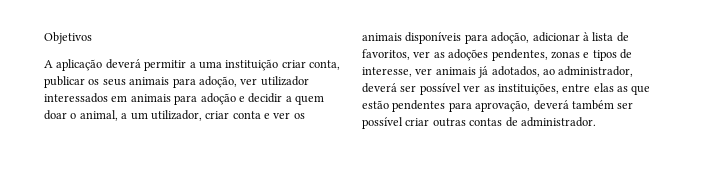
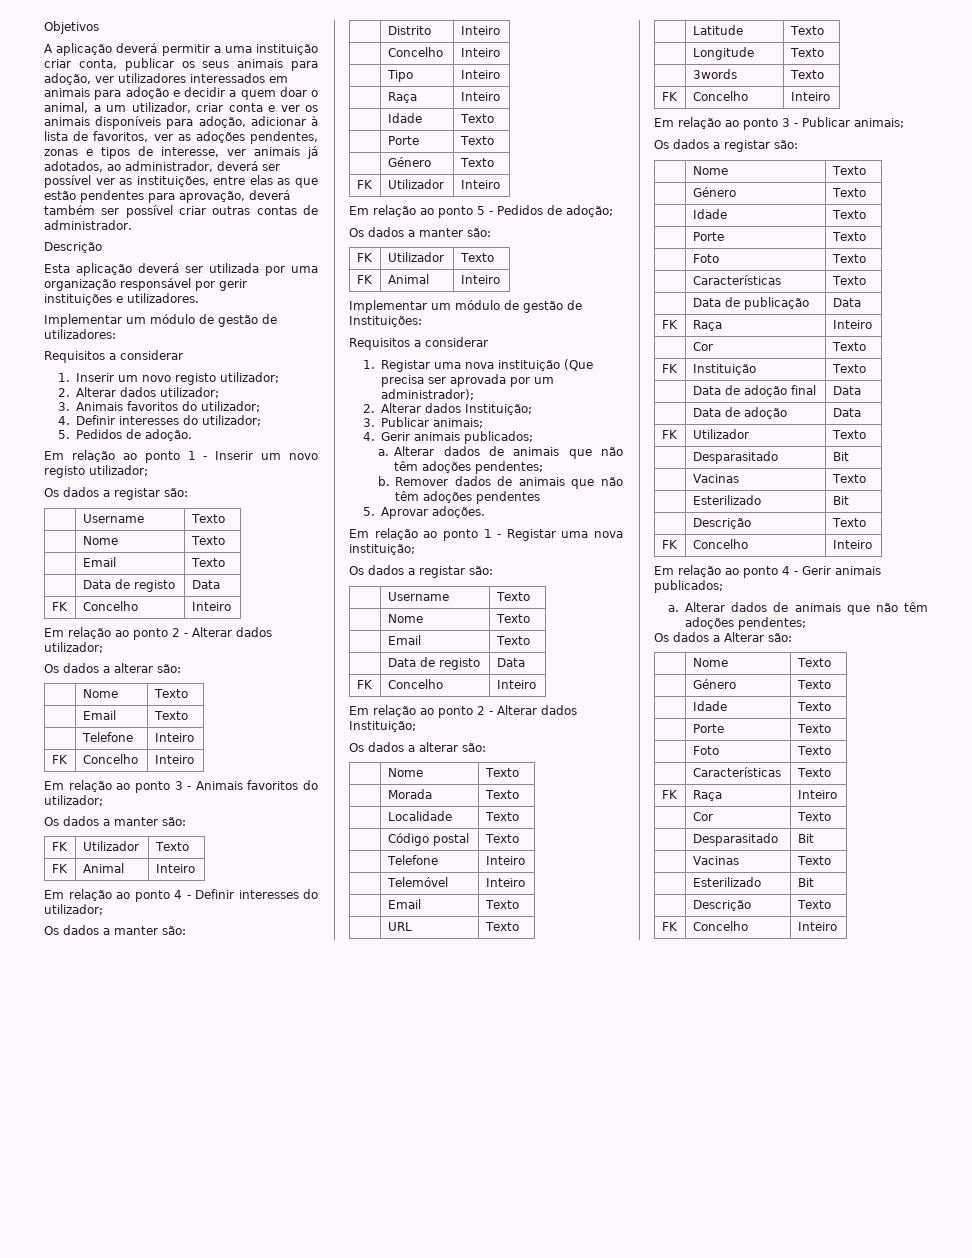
[260,76,309,86] utilizador -> [118,73,186,83] utilizadores
(596, 122) none -> [44,242,102,253] [44,263,318,276] [44,278,247,291] [44,293,199,305] [44,314,277,327] [44,329,116,339] [44,350,183,363] [58,372,280,385] [58,387,220,398] [58,401,261,412] [58,415,262,426] [58,429,193,441] [44,450,318,463] [44,465,148,478] [44,487,188,500] [82,514,144,523] [190,514,225,523] [82,536,118,545] [190,536,225,545] [82,557,116,567] [190,558,225,567] [82,579,175,592] [191,580,220,589] [51,602,68,611] [82,601,138,611] [191,602,231,611] [44,627,272,640] [44,642,103,653] [44,663,181,673] [82,689,118,698] [153,689,188,698] [82,710,116,720] [153,711,188,720] [81,732,133,742] [154,733,194,742] [51,755,68,764] [82,754,138,764] [154,755,194,764] [44,780,318,793] [44,795,103,806] [44,816,186,826] [51,842,68,851] [82,841,139,851] [154,842,189,851] [51,864,68,873] [82,863,124,873] [155,864,195,873] [44,889,318,902] [44,904,103,915] [44,925,186,935] [387,26,431,35] [460,26,500,35] [387,47,443,57] [460,48,500,57] [386,70,413,82] [460,70,500,79] [387,92,417,103] [460,92,500,101] [387,113,422,123] [459,114,494,123] [387,136,419,145] [459,136,494,145] [387,157,431,167] [459,158,494,167] [356,180,373,189] [387,179,444,189] [460,180,500,189] [349,205,613,218] [349,227,491,237] [356,253,373,262] [387,252,444,262] [459,253,494,262] [356,275,373,284] [387,274,429,284] [460,275,500,284] [349,300,582,313] [349,316,422,327] [349,337,488,350] [363,359,594,372] [381,374,555,387] [381,389,475,400] [363,403,533,415] [363,417,484,428] [363,431,534,444] [377,446,623,459] [394,461,544,474] [377,476,623,489] [395,491,541,504] [363,506,486,519] [349,528,623,541] [349,544,415,555] [349,565,493,578] [387,592,449,601] [495,592,530,601] [387,614,423,623] [495,614,530,623] [387,635,421,645] [495,636,530,645] [387,657,480,670] [496,658,525,667] [356,680,373,689] [387,679,443,689] [496,680,536,689] [349,705,577,718] [349,721,416,732] [349,742,486,752] [387,768,423,777] [484,768,519,777] [387,789,432,799] [484,790,519,799] [387,811,452,821] [484,812,519,821] [387,833,469,846] [484,834,519,843] [386,855,438,865] [485,856,525,865] [386,877,448,887] [485,878,525,887] [387,899,421,909] [484,900,519,909] [387,922,412,931] [484,922,519,931] [692,25,743,35] [789,26,824,35] [692,47,754,60] [789,48,824,57] [692,69,737,79] [789,70,824,79] [661,92,678,101] [692,91,748,101] [790,92,830,101] [654,117,904,130] [654,139,798,152] [692,166,728,175] [831,166,866,175] [692,187,736,197] [831,188,866,197] [692,209,727,219] [831,210,866,219] [692,232,724,241] [831,232,866,241] [692,254,719,263] [831,254,866,263] [692,275,781,285] [831,276,866,285] [692,297,809,310] [832,298,861,307] [661,320,678,329] [692,320,722,331] [832,320,872,329] [692,342,713,351] [831,342,866,351] [661,364,678,373] [692,364,756,375] [831,364,866,373] [692,385,816,397] [832,386,861,395] [692,407,787,419] [832,408,861,417] [661,430,678,439] [692,429,749,439] [831,430,866,439] [692,451,778,464] [832,452,849,461] [692,474,739,483] [831,474,866,483] [692,495,761,505] [832,496,849,505] [692,518,751,529] [831,518,866,527] [661,540,678,549] [692,539,748,549] [832,540,872,549] [654,565,881,578] [654,580,723,593] [668,602,928,615] [685,617,807,630] [654,632,792,642] [692,658,728,667] [796,658,831,667] [692,679,736,689] [796,680,831,689] [692,701,727,711] [796,702,831,711] [692,724,724,733] [796,724,831,733] [692,746,719,755] [796,746,831,755] [692,767,781,777] [796,768,831,777] [661,790,678,799] [692,790,722,801] [797,790,837,799] [692,812,713,821] [796,812,831,821] [692,833,778,846] [797,834,814,843] [692,856,739,865] [796,856,831,865] [692,877,761,887] [797,878,814,887] [692,900,751,911] [796,900,831,909] [661,922,678,931] [692,921,748,931] [797,922,837,931] // Descrição // Esta aplicação deverá ser utilizada por uma organização responsável por gerir instituições e utilizadores. // Implementar um módulo de gestão de utilizadores: // Requisitos a considerar // 1. Inserir um novo registo utilizador; // 2. Alterar dados utilizador; // 3. Animais favoritos do utilizador; // 4. Definir interesses do utilizador; // 5. Pedidos de adoção. // Em relação ao ponto 1 - Inserir um novo registo utilizador; // Os dados a registar são: // | Username | Texto // | Nome | Texto // | Email | Texto // | Data de registo | Data // FK | Concelho | Inteiro // Em relação ao ponto 2 - Alterar dados utilizador; // Os dados a alterar são: // | Nome | Texto // | Email | Texto // | Telefone | Inteiro // FK | Concelho | Inteiro // Em relação ao ponto 3 - Animais favoritos do utilizador; // Os dados a manter são: // FK | Utilizador | Texto // FK | Animal | Inteiro // Em relação ao ponto 4 - Definir interesses do utilizador; // Os dados a manter são: // | Distrito | Inteiro // | Concelho | Inteiro // | Tipo | Inteiro // | Raça | Inteiro // | Idade | Texto // | Porte | Texto // | Género | Texto // FK | Utilizador | Inteiro // Em relação ao ponto 5 - Pedidos de adoção; // Os dados a manter são: // FK | Utilizador | Texto // FK | Animal | Inteiro // Implementar um módulo de gestão de Instituições: // Requisitos a considerar // 1. Registar uma nova instituição (Que precisa ser aprovada por um administrador); // 2. Alterar dados Instituição; // 3. Publicar animais; // 4. Gerir animais publicados; // a. Alterar dados de animais que não têm adoções pendentes; // b. Remover dados de animais que não têm adoções pendentes // 5. Aprovar adoções. // Em relação ao ponto 1 - Registar uma nova instituição; // Os dados a registar são: // | Username | Texto // | Nome | Texto // | Email | Texto // | Data de registo | Data // FK | Concelho | Inteiro // Em relação ao ponto 2 - Alterar dados Instituição; // Os dados a alterar são: // | Nome | Texto // | Morada | Texto // | Localidade | Texto // | Código postal | Texto // | Telefone | Inteiro // | Telemóvel | Inteiro // | Email | Texto // | URL | Texto // | Latitude | Texto // | Longitude | Texto // | 3words | Texto // FK | Concelho | Inteiro // Em relação ao ponto 3 - Publicar animais; // Os dados a registar são: // | Nome | Texto // | Género | Texto // | Idade | Texto // | Porte | Texto // | Foto | Texto // | Características | Texto // | Data de publicação | Data // FK | Raça | Inteiro // | Cor | Texto // FK | Instituição | Texto // | Data de adoção final | Data // | Data de adoção | Data // FK | Utilizador | Texto // | Desparasitado | Bit // | Vacinas | Texto // | Esterilizado | Bit // | Descrição | Texto // FK | Concelho | Inteiro // Em relação ao ponto 4 - Gerir animais publicados; // a. Alterar dados de animais que não têm adoções pendentes; // Os dados a Alterar são: // | Nome | Texto // | Género | Texto // | Idade | Texto // | Porte | Texto // | Foto | Texto // | Características | Texto // FK | Raça | Inteiro // | Cor | Texto // | Desparasitado | Bit // | Vacinas | Texto // | Esterilizado | Bit // | Descrição | Texto // FK | Concelho | Inteiro

